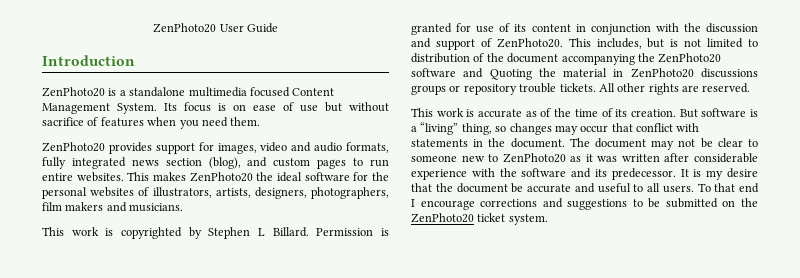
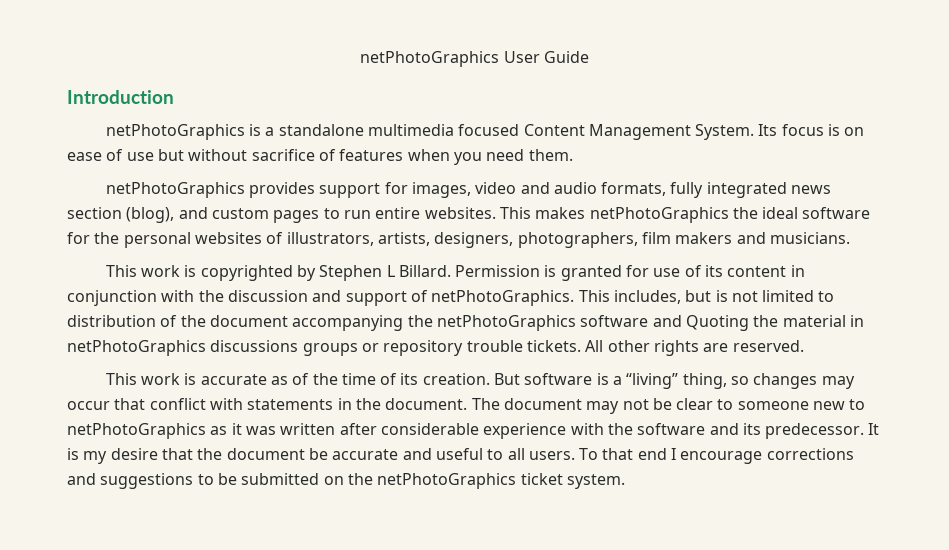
[153,23,217,33] ZenPhoto20 -> [360,51,500,67] netPhotoGraphics
[42,87,105,97] ZenPhoto20 -> [105,124,245,140] netPhotoGraphics
[42,142,105,152] ZenPhoto20 -> [105,182,245,198] netPhotoGraphics
[189,172,253,182] ZenPhoto20 -> [589,207,729,223] netPhotoGraphics
[496,38,563,48] ZenPhoto20. -> [431,290,575,306] netPhotoGraphics.
[658,53,722,63] ZenPhoto20 -> [436,315,576,331] netPhotoGraphics
[630,68,694,78] ZenPhoto20 -> [67,340,206,356] netPhotoGraphics
[502,153,566,163] ZenPhoto20 -> [67,423,206,439] netPhotoGraphics
[411,213,474,223] ZenPhoto20 -> [377,473,517,489] netPhotoGraphics

